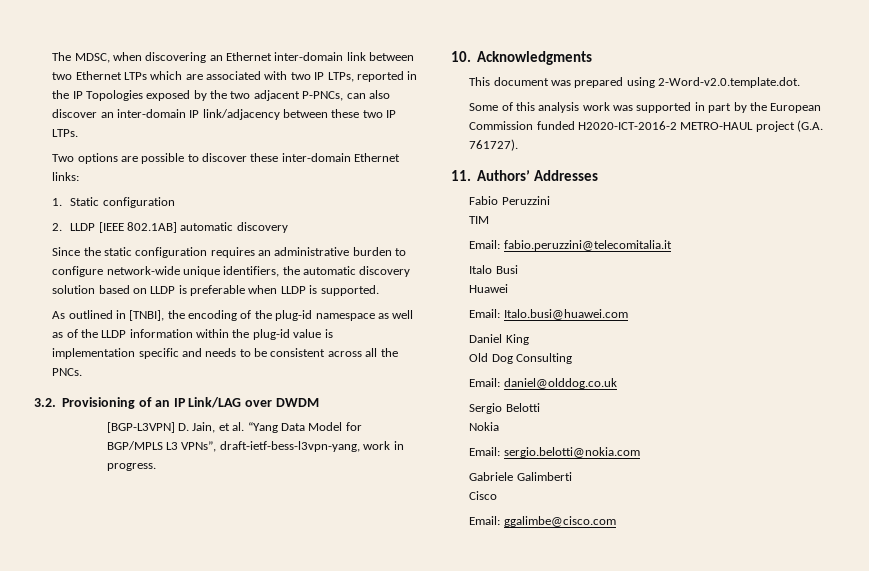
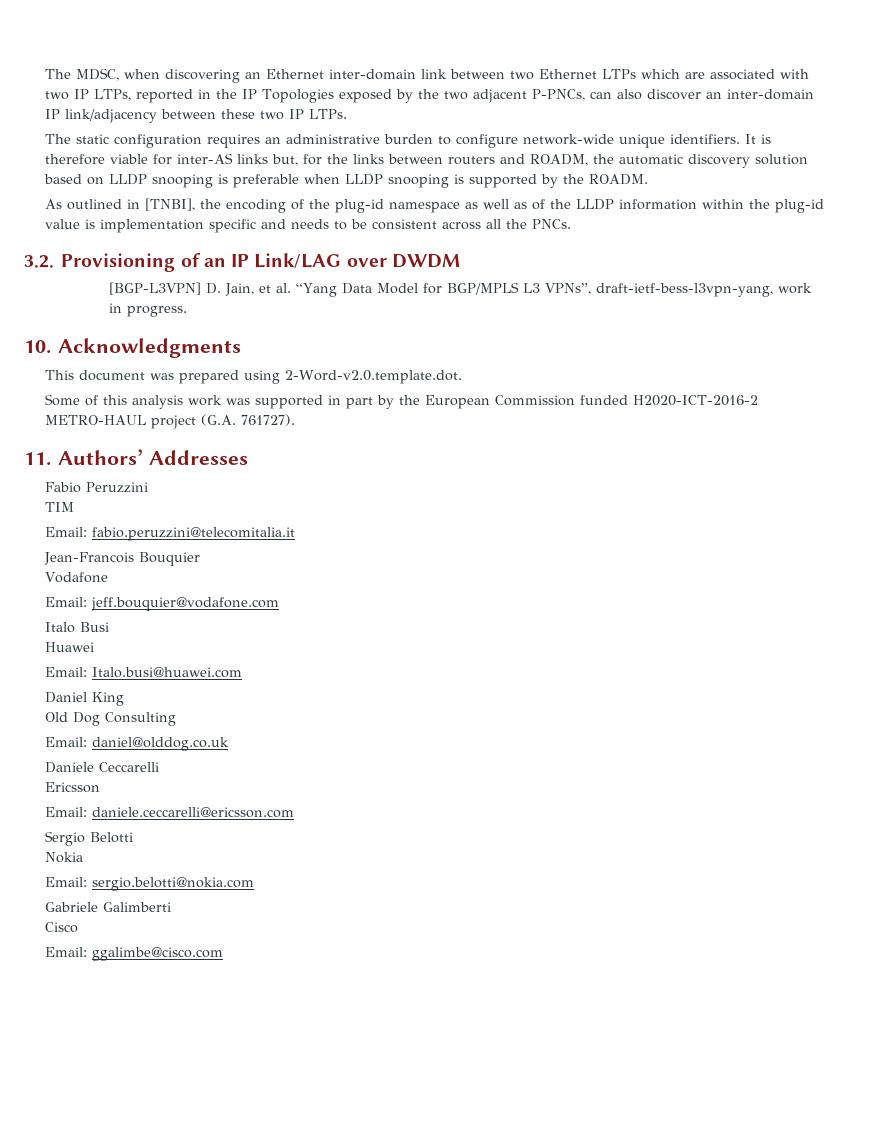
[52,153,401,164] [52,172,80,181] [52,197,175,208] [52,222,288,233] [52,247,101,256] Two options are possible to discover these inter-domain Ethernet links: // 1. Static configuration // 2. LLDP [IEEE 802.1AB] automatic discovery // Since the -> [45,134,72,144] The
[223,266,280,277] identifiers, -> [670,134,772,144] [45,153,589,166] identifiers. It is therefore viable for inter-AS links but, for the links between routers and ROADM,
(176, 290) none -> [152,174,214,188] snooping
[309,285,379,296] is supported. -> [388,174,649,188] snooping is supported by the ROADM.
(672, 245) none -> [44,552,201,566] [45,572,109,583] [45,597,280,611] // Jean-Francois Bouquier // Vodafone // Email: jeff.bouquier@vodafone.com
(617, 383) none -> [45,762,160,773] [45,782,101,793] [45,807,295,818] // Daniele Ceccarelli // Ericsson // Email: daniele.ceccarelli@ericsson.com

